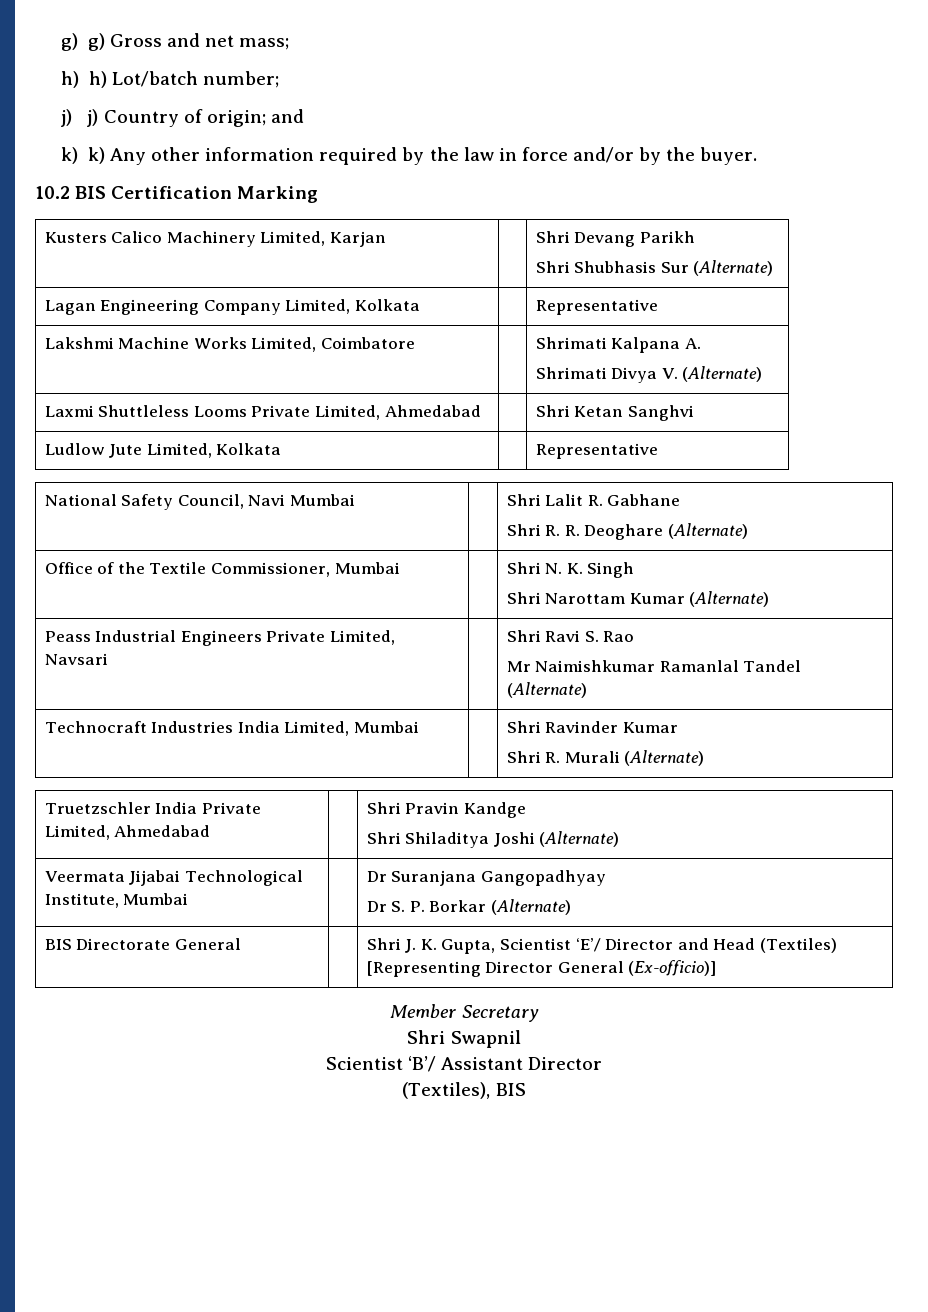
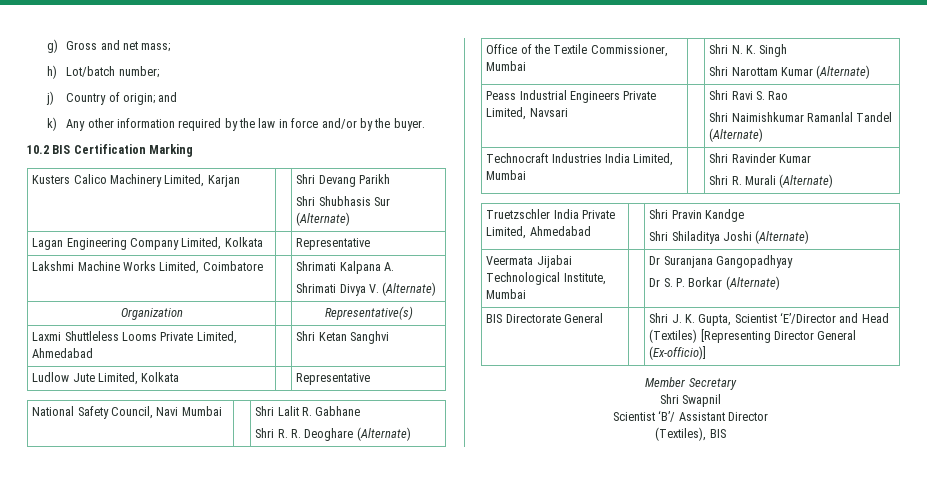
[61,33,105,51] g) g) -> [46,39,58,53] g)
[88,71,107,88] h) -> (57, 72) none
[87,109,99,127] j) -> (54, 98) none
[87,147,105,164] k) -> (57, 124) none
(763, 374) none -> [120,308,183,320] [324,306,413,320] // Organization | | Representative(s)
[506,661,531,672] Mr -> [709,112,729,122] Shri
[575,938,674,952] ‘E’/ Director -> [780,312,837,324] ‘E’/Director

